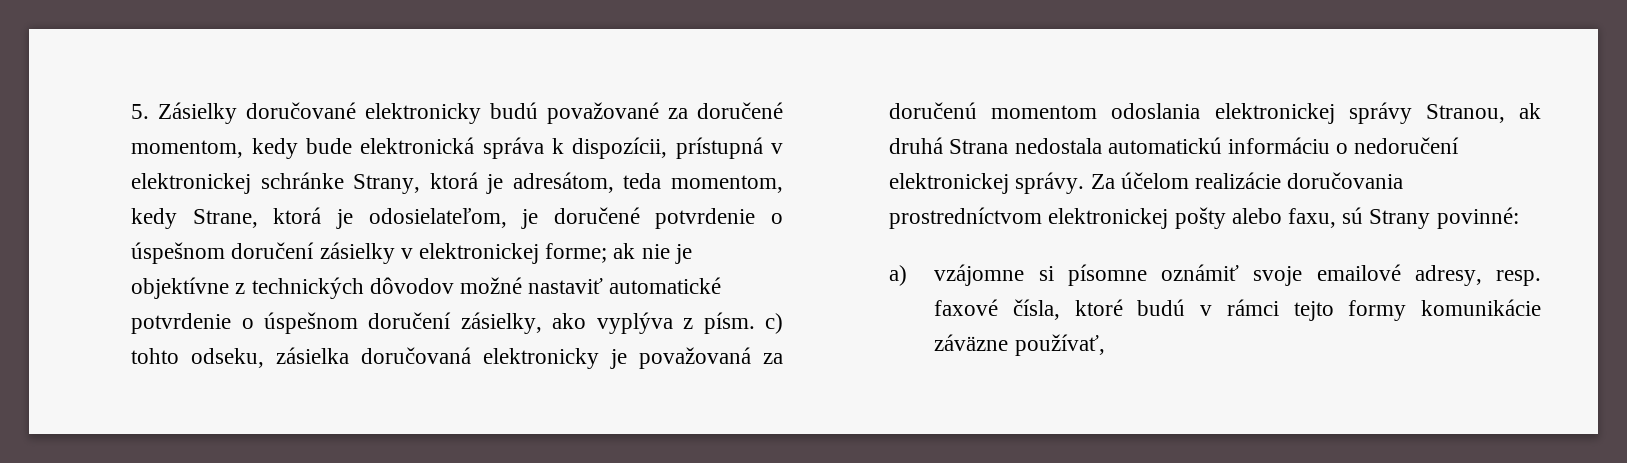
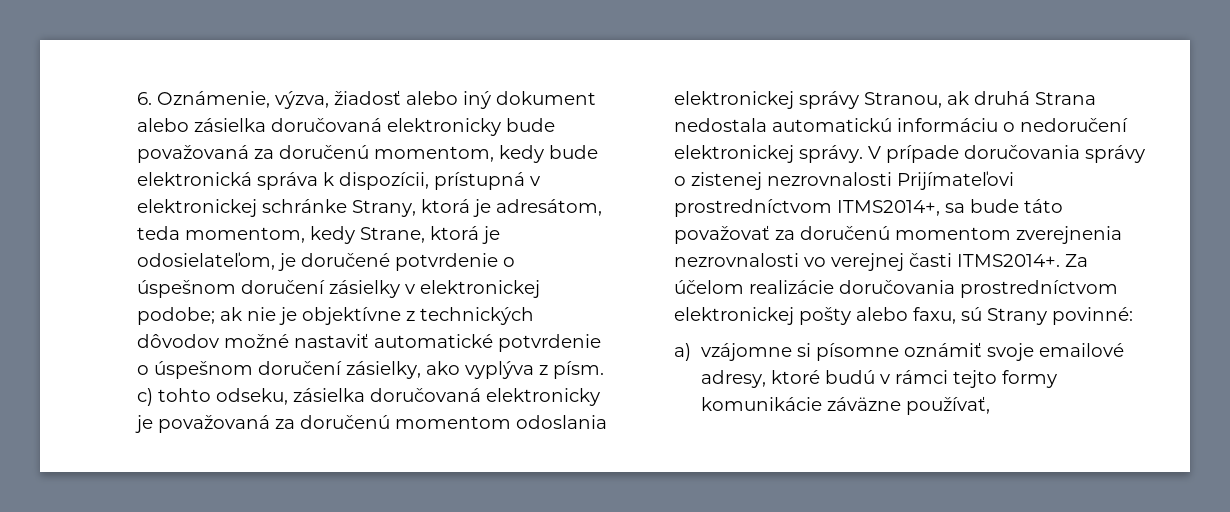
[131,102,783,124] 5. Zásielky doručované elektronicky budú považované za doručené -> [137,90,597,109] [137,118,556,136] [137,145,370,163] 6. Oznámenie, výzva, žiadosť alebo iný dokument alebo zásielka doručovaná elektronicky bude považovaná za doručenú
[545,243,608,263] forme; -> [137,307,216,325] podobe;
(1085, 183) none -> [868,145,1146,163] [674,171,1015,190] [674,199,1064,217] [674,225,1123,244] [674,253,1061,271] V prípade doručovania správy o zistenej nezrovnalosti Prijímateľovi prostredníctvom ITMS2014+, sa bude táto považovať za doručenú momentom zverejnenia nezrovnalosti vo verejnej časti ITMS2014+.
[1496,270,1541,286] [934,299,1061,320] resp. faxové čísla, -> (766, 379) none

